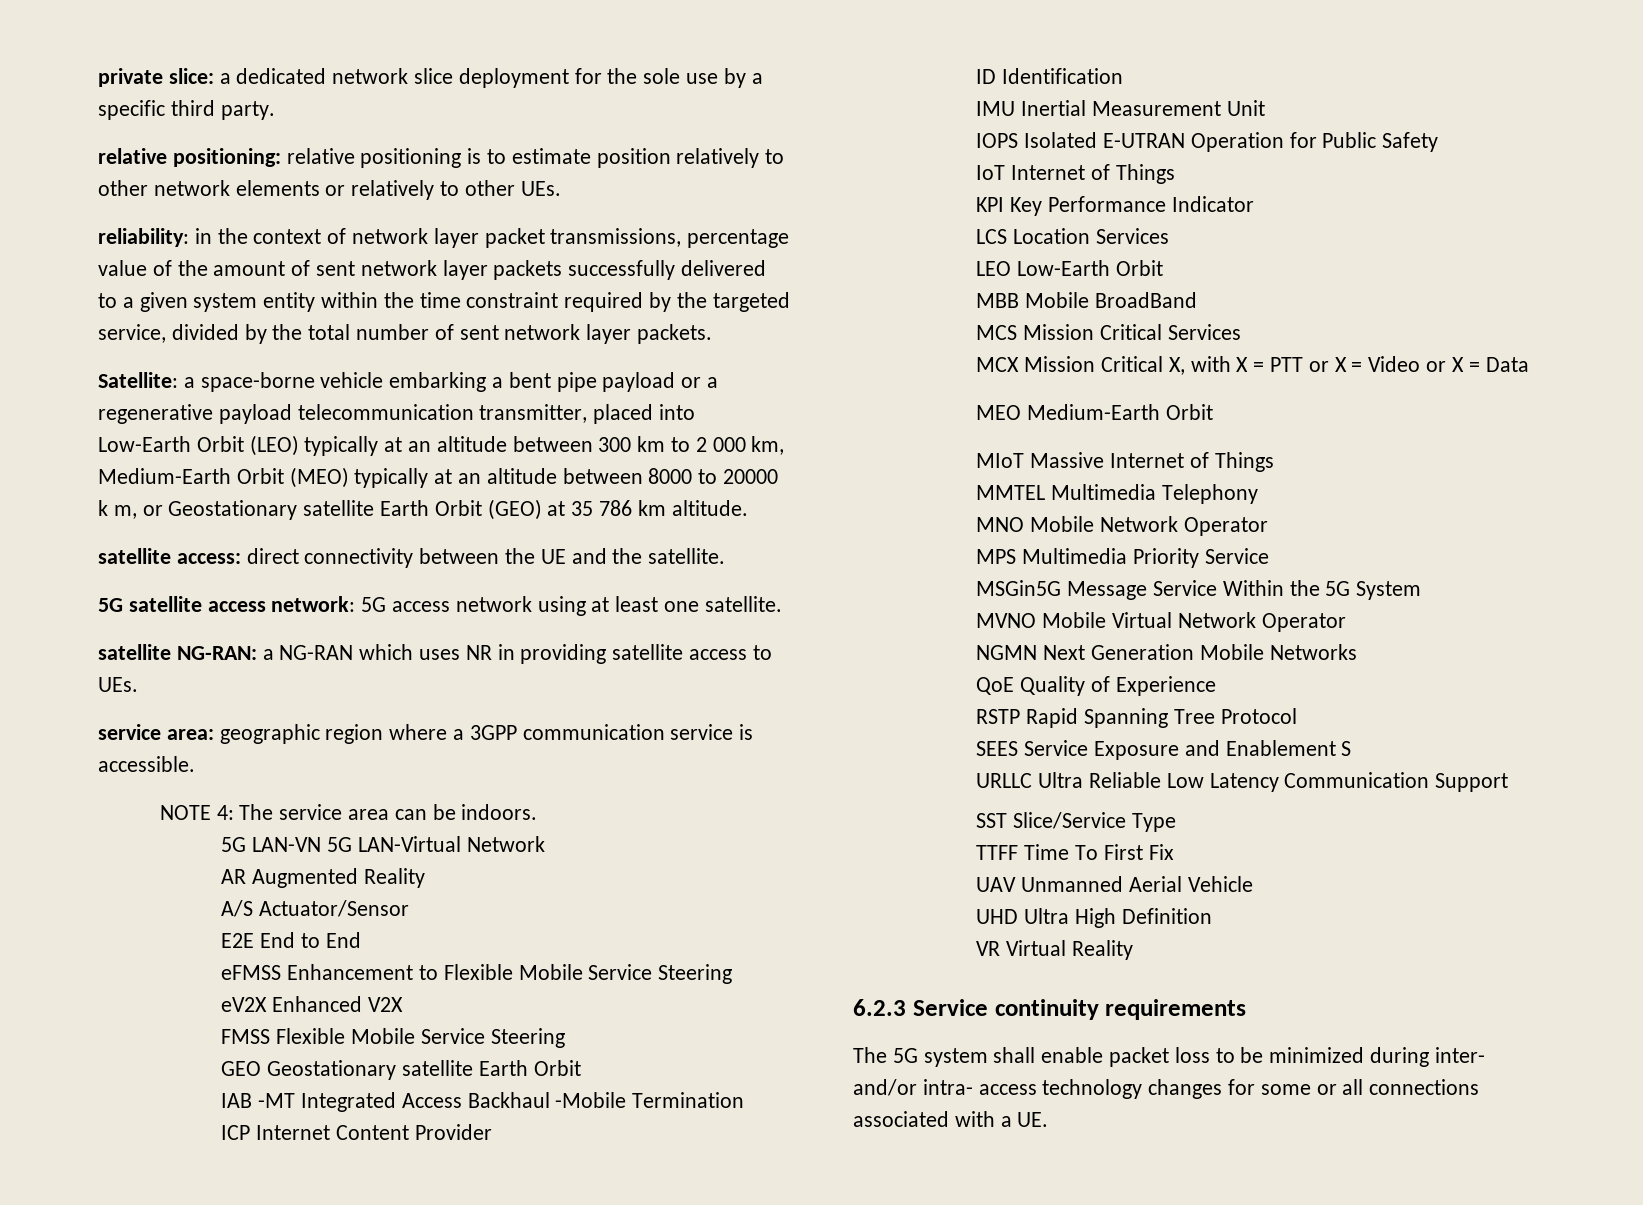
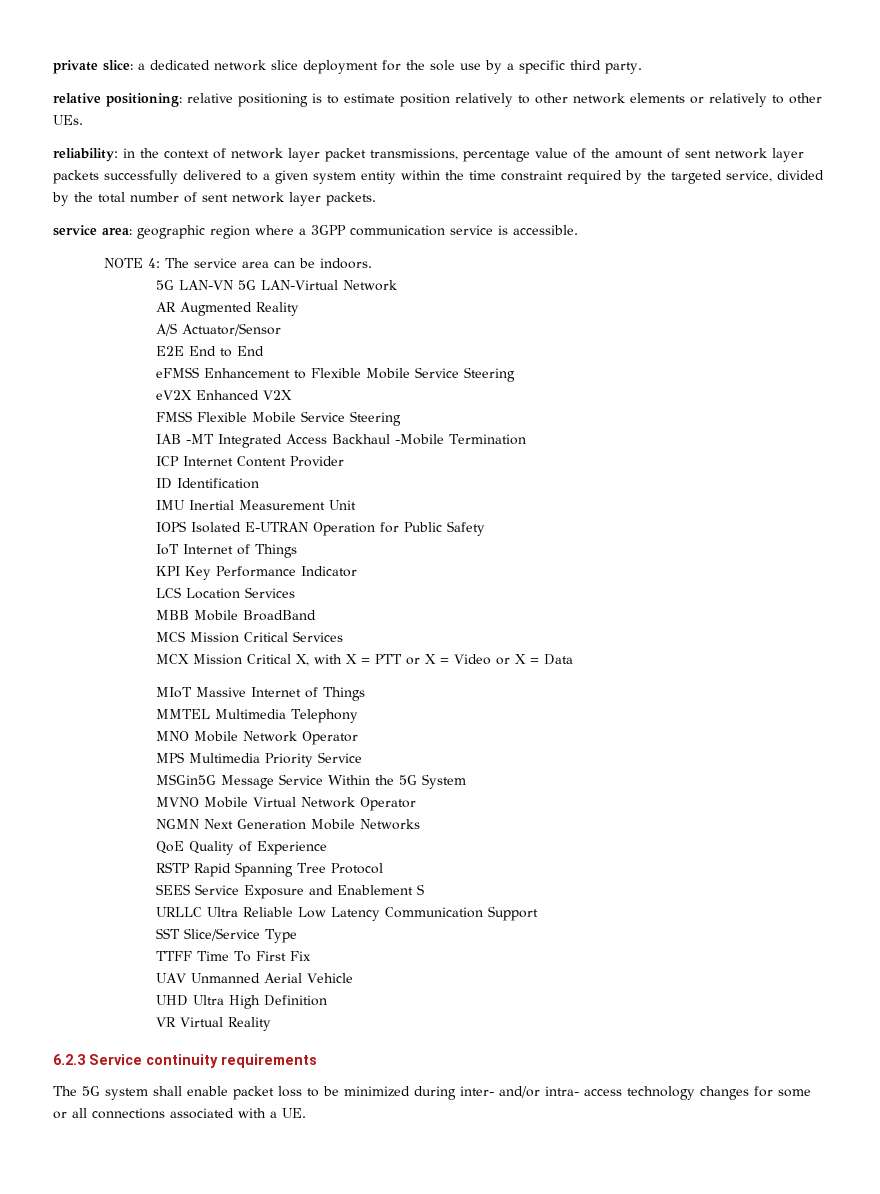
[98,372,719,392] [98,404,696,424] [98,435,785,456] [98,467,779,488] [98,499,748,520] [98,548,726,568] [98,596,782,616] [98,644,772,664] [98,677,138,692] // Satellite: a space-borne vehicle embarking a bent pipe payload or a regenerative payload telecommunication transmitter, placed into Low-Earth Orbit (LEO) typically at an altitude between 300 km to 2 000 km, Medium-Earth Orbit (MEO) typically at an altitude between 8000 to 20000 k m, or Geostationary satellite Earth Orbit (GEO) at 35 786 km altitude. // satellite access: direct connectivity between the UE and the satellite. // 5G satellite access network: 5G access network using at least one satellite. // satellite NG-RAN: a NG-RAN which uses NR in providing satellite access to UEs. -> (376, 199) none
[221,1060,581,1080] // GEO Geostationary satellite Earth Orbit -> (401, 418) none
[976,260,1164,276] // LEO Low-Earth Orbit -> (295, 592) none
[976,404,1214,420] // MEO Medium-Earth Orbit -> (573, 659) none

